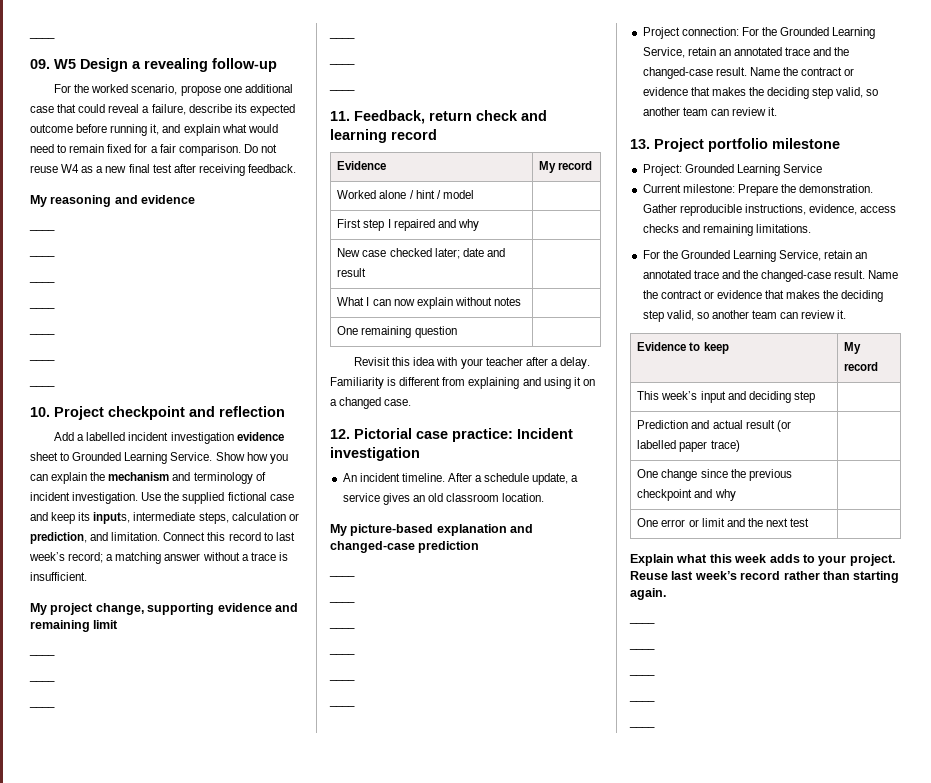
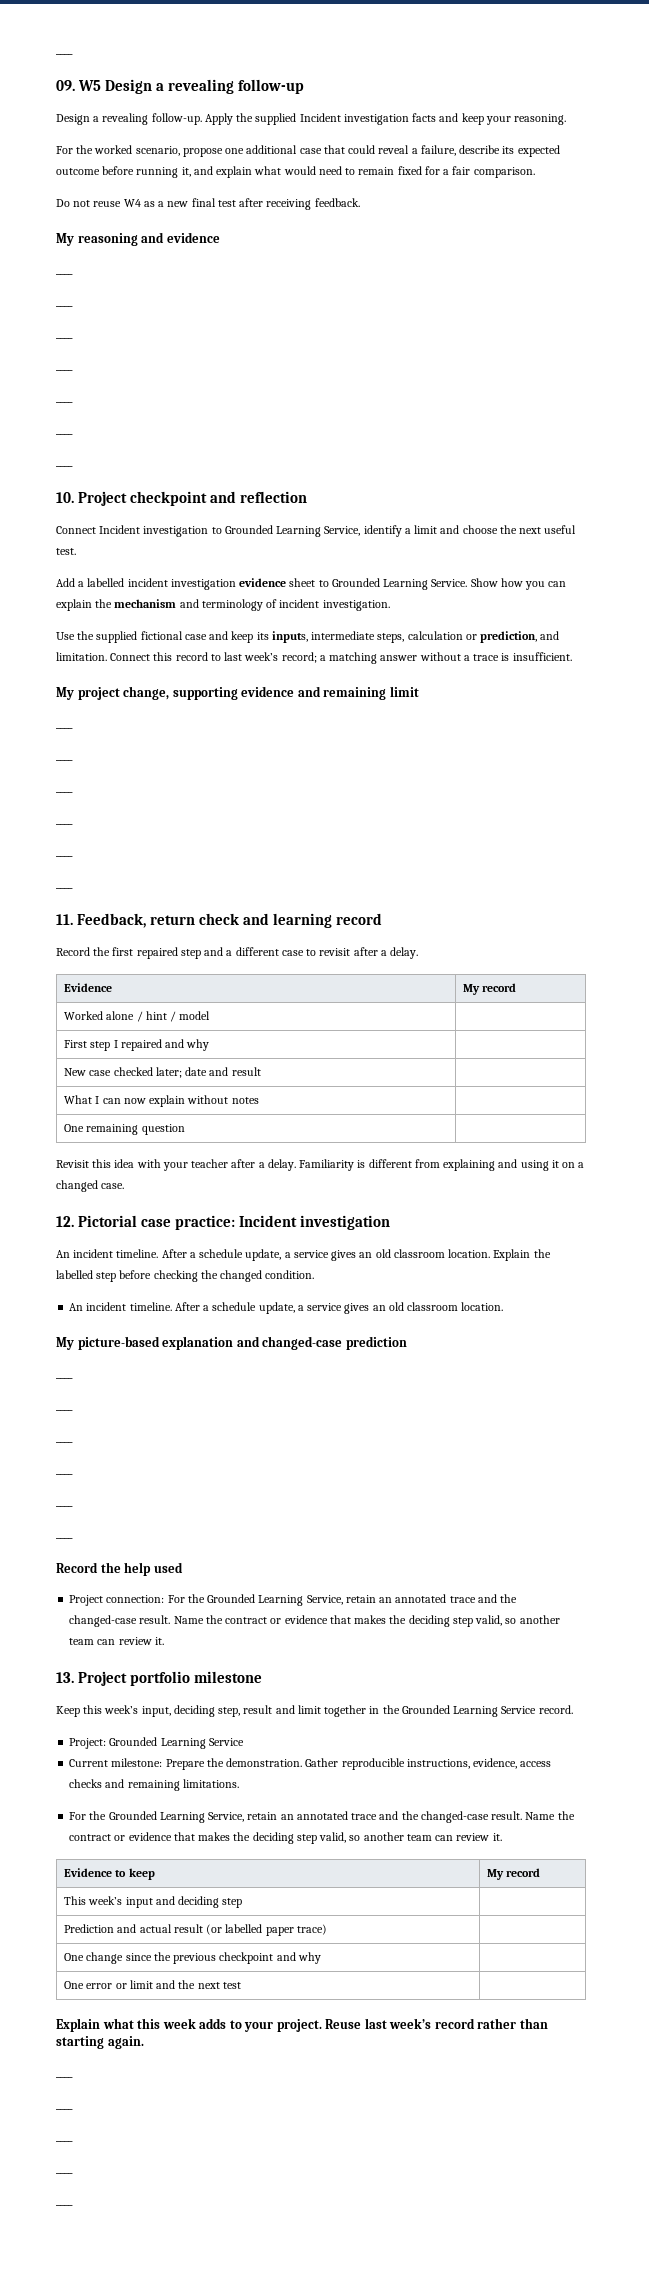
(277, 65) none -> [56,113,567,125] // Design a revealing follow-up. Apply the supplied Incident investigation facts and keep your reasoning.
(241, 150) none -> (535, 172) //
(285, 411) none -> [56,525,577,537] [56,548,76,555] // Connect Incident investigation to Grounded Learning Service, identify a limit and choose the next useful test.
(139, 498) none -> (390, 605) //
(437, 134) none -> [56,947,419,959] // Record the first repaired step and a different case to revisit after a delay.
(420, 454) none -> [56,1249,551,1261] [56,1270,315,1282] // An incident timeline. After a schedule update, a service gives an old classroom location. Explain the labelled step before checking the changed condition.
(355, 705) none -> [56,1562,183,1576] // Record the help used
(840, 143) none -> [56,1705,573,1717] // Keep this week’s input, deciding step, result and limit together in the Grounded Learning Service record.

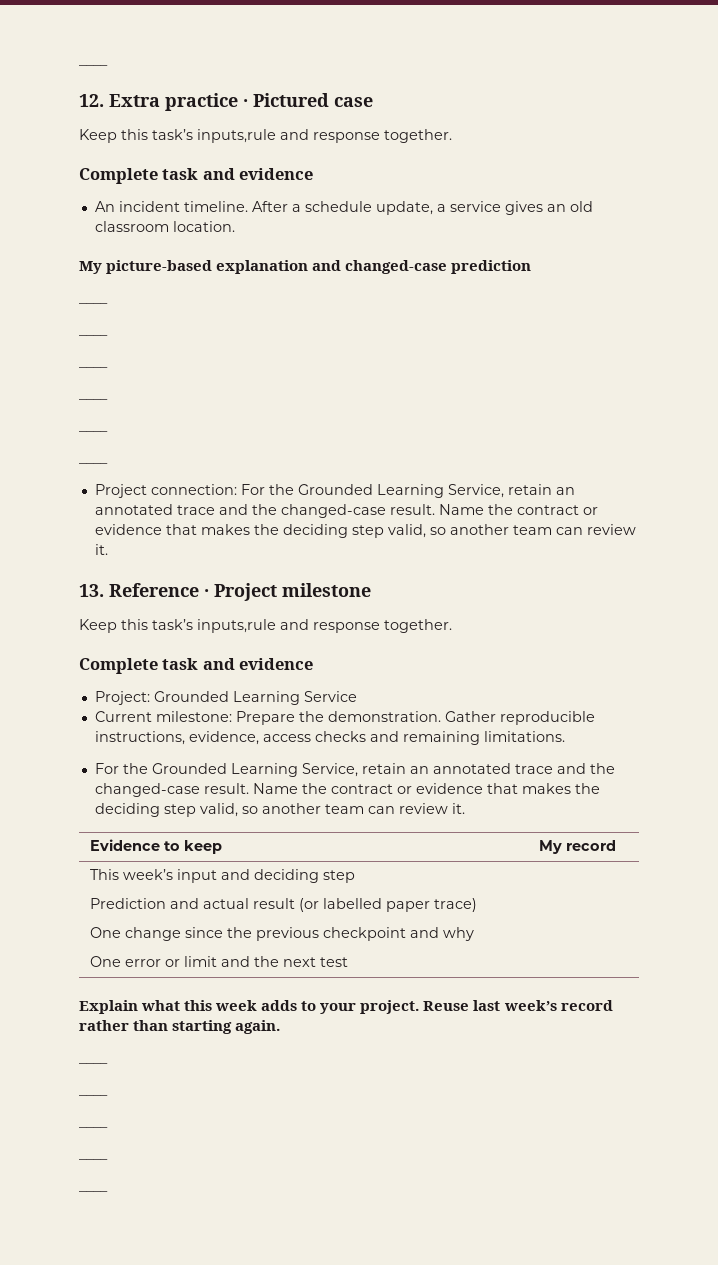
[56,53,73,55] [56,79,305,94] [56,113,567,125] [56,145,560,157] [56,166,535,178] [56,198,360,210] [56,232,220,246] [56,273,73,275] [56,305,73,307] [56,337,73,339] [56,369,73,371] [56,401,73,403] [56,433,73,435] [56,465,73,467] [56,491,308,506] [56,525,577,537] [56,548,76,555] [56,578,567,590] [56,599,390,611] [56,631,560,643] [56,652,572,664] [56,686,419,700] [56,727,73,729] [56,759,73,761] [56,791,73,793] [56,823,73,825] [56,855,73,857] [56,887,73,889] [56,913,383,928] [56,947,419,959] [64,983,113,992] [463,983,517,995] [64,1011,211,1022] [64,1039,210,1051] [64,1067,261,1078] [64,1095,259,1107] [64,1124,185,1135] [56,1159,585,1171] [56,1180,125,1192] [56,1215,391,1230] [56,1249,551,1261] [56,1270,315,1282] ____ // 09. W5 Design a revealing follow-up // Design a revealing follow-up. Apply the supplied Incident investigation facts and keep your reasoning. // For the worked scenario, propose one additional case that could reveal a failure, describe its expected outcome before running it, and explain what would need to remain fixed for a fair comparison. // Do not reuse W4 as a new final test after receiving feedback. // My reasoning and evidence // ____ // ____ // ____ // ____ // ____ // ____ // ____ // 10. Project checkpoint and reflection // Connect Incident investigation to Grounded Learning Service, identify a limit and choose the next useful test. // Add a labelled incident investigation evidence sheet to Grounded Learning Service. Show how you can explain the mechanism and terminology of incident investigation. // Use the supplied fictional case and keep its inputs, intermediate steps, calculation or prediction, and limitation. Connect this record to last week’s record; a matching answer without a trace is insufficient. // My project change, supporting evidence and remaining limit // ____ // ____ // ____ // ____ // ____ // ____ // 11. Feedback, return check and learning record // Record the first repaired step and a different case to revisit after a delay. // Evidence | My record // Worked alone / hint / model | // First step I repaired and why | // New case checked later; date and result | // What I can now explain without notes | // One remaining question | // Revisit this idea with your teacher after a delay. Familiarity is different from explaining and using it on a changed case. // 12. Pictorial case practice: Incident investigation // An incident timeline. After a schedule update, a service gives an old classroom location. Explain the labelled step before checking the changed condition. -> [79,65,108,66] [79,93,373,111] [79,129,452,143] [79,168,314,184] ____ // 12. Extra practice · Pictured case // Keep this task’s inputs,rule and response together. // Complete task and evidence
[56,1562,183,1576] // Record the help used -> (108, 463) none
[78,1671,191,1686] Project portfolio -> [109,583,277,601] Reference · Project
[104,1705,573,1717] week’s input, deciding step, result and limit together in the Grounded Learning Service record. -> [152,619,452,633] [79,658,314,674] task’s inputs,rule and response together. // Complete task and evidence

